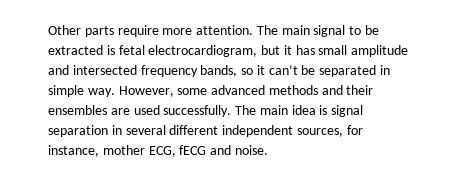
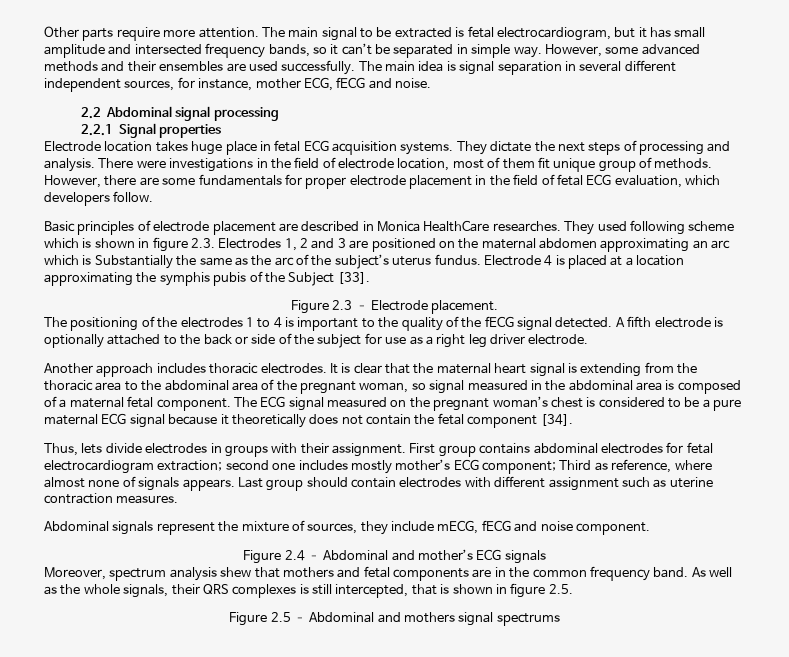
(268, 150) none -> [80,106,279,121] [80,123,222,138] [44,140,731,155] [44,157,713,172] [44,174,720,189] [44,191,154,206] [44,220,735,235] [44,237,731,252] [44,254,685,269] [44,271,370,286] [290,300,499,314] [44,316,723,331] [44,333,589,348] [44,362,697,377] [44,379,741,394] [44,396,742,411] [44,413,573,428] [44,442,713,457] [44,459,712,474] [44,476,713,491] [44,493,179,504] [44,520,650,535] [243,549,546,564] [44,566,732,581] [44,583,573,598] [229,612,560,626] // 2.2 Abdominal signal processing // 2.2.1 Signal properties // Electrode location takes huge place in fetal ECG acquisition systems. They dictate the next steps of processing and analysis. There were investigations in the field of electrode location, most of them fit unique group of methods. However, there are some fundamentals for proper electrode placement in the field of fetal ECG evaluation, which developers follow. // Basic principles of electrode placement are described in Monica HealthCare researches. They used following scheme which is shown in figure 2.3. Electrodes 1, 2 and 3 are positioned on the maternal abdomen approximating an arc which is Substantially the same as the arc of the subject’s uterus fundus. Electrode 4 is placed at a location approximating the symphis pubis of the Subject [33]. // Figure 2.3 – Electrode placement. // The positioning of the electrodes 1 to 4 is important to the quality of the fECG signal detected. A fifth electrode is optionally attached to the back or side of the subject for use as a right leg driver electrode. // Another approach includes thoracic electrodes. It is clear that the maternal heart signal is extending from the thoracic area to the abdominal area of the pregnant woman, so signal measured in the abdominal area is composed of a maternal fetal component. The ECG signal measured on the pregnant woman’s chest is considered to be a pure maternal ECG signal because it theoretically does not contain the fetal component [34]. // Thus, lets divide electrodes in groups with their assignment. First group contains abdominal electrodes for fetal electrocardiogram extraction; second one includes mostly mother’s ECG component; Third as reference, where almost none of signals appears. Last group should contain electrodes with different assignment such as uterine contraction measures. // Abdominal signals represent the mixture of sources, they include mECG, fECG and noise component. // Figure 2.4 – Abdominal and mother’s ECG signals // Moreover, spectrum analysis shew that mothers and fetal components are in the common frequency band. As well as the whole signals, their QRS complexes is still intercepted, that is shown in figure 2.5. // Figure 2.5 – Abdominal and mothers signal spectrums

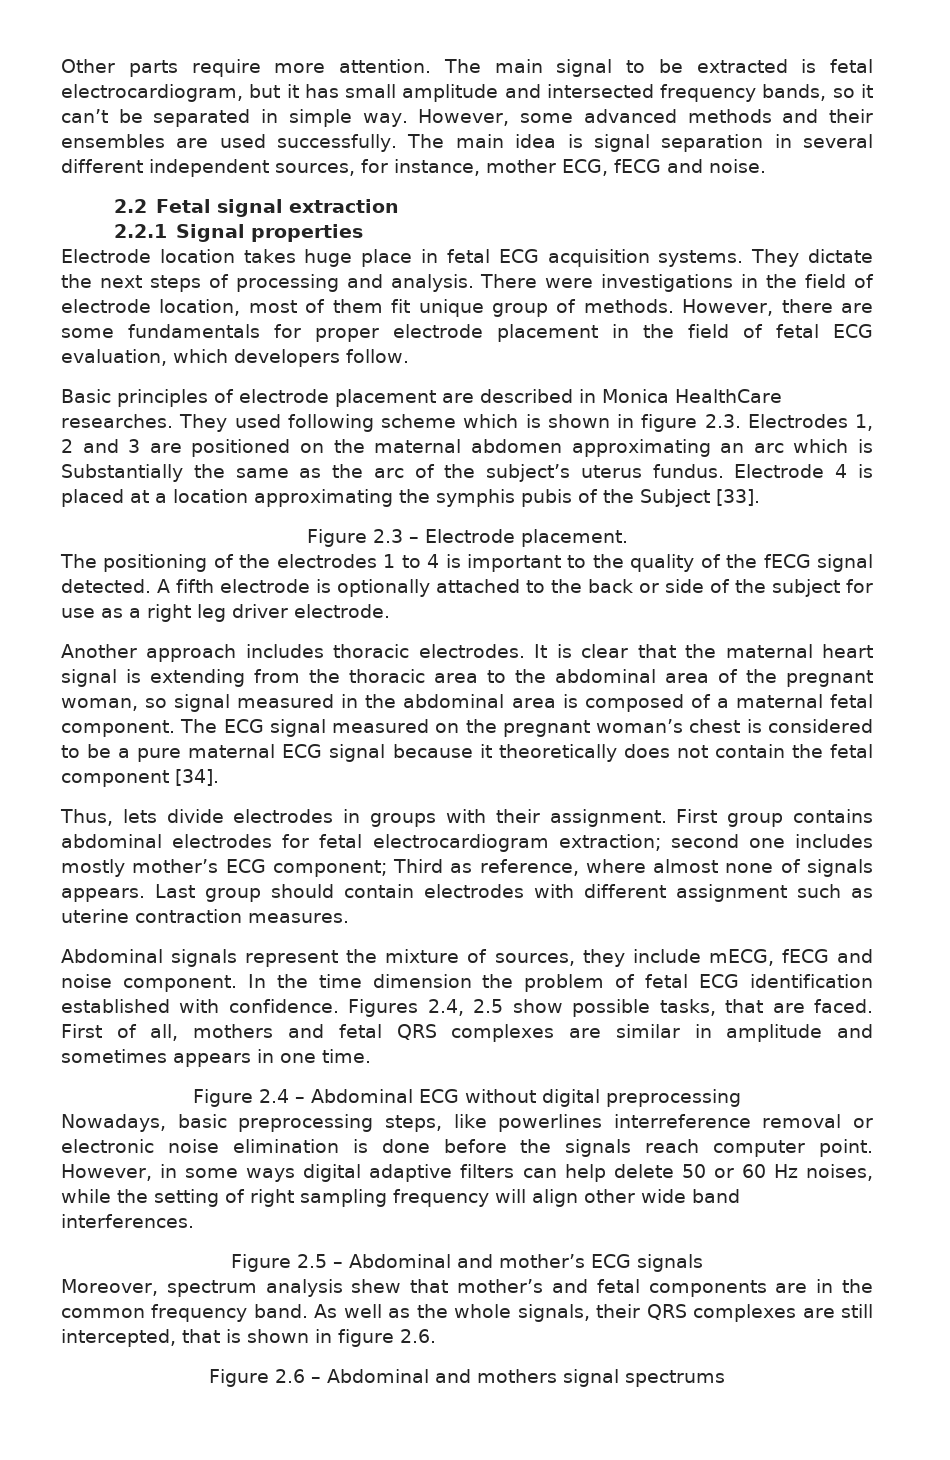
[106,106,279,121] Abdominal signal processing -> [156,199,400,217] Fetal signal extraction
[243,550,305,564] // Figure 2.4 -> [247,974,873,992] [61,999,873,1017] [61,1024,874,1042] [61,1049,371,1067] [193,1089,741,1107] [61,1114,873,1132] [61,1139,873,1157] [61,1164,873,1182] [61,1189,740,1207] [61,1214,194,1228] [231,1254,327,1272] In the time dimension the problem of fetal ECG identification established with confidence. Figures 2.4, 2.5 show possible tasks, that are faced. First of all, mothers and fetal QRS complexes are similar in amplitude and sometimes appears in one time. // Figure 2.4 – Abdominal ECG without digital preprocessing // Nowadays, basic preprocessing steps, like powerlines interreference removal or electronic noise elimination is done before the signals reach computer point. However, in some ways digital adaptive filters can help delete 50 or 60 Hz noises, while the setting of right sampling frequency will align other wide band interferences. // Figure 2.5
[282,567,334,578] mothers -> [457,1279,544,1293] mother’s
[299,584,309,594] is -> [802,1308,835,1318] are
[548,584,573,594] [229,612,291,626] 2.5. // Figure 2.5 -> [400,1329,436,1343] [209,1369,305,1387] 2.6. // Figure 2.6

